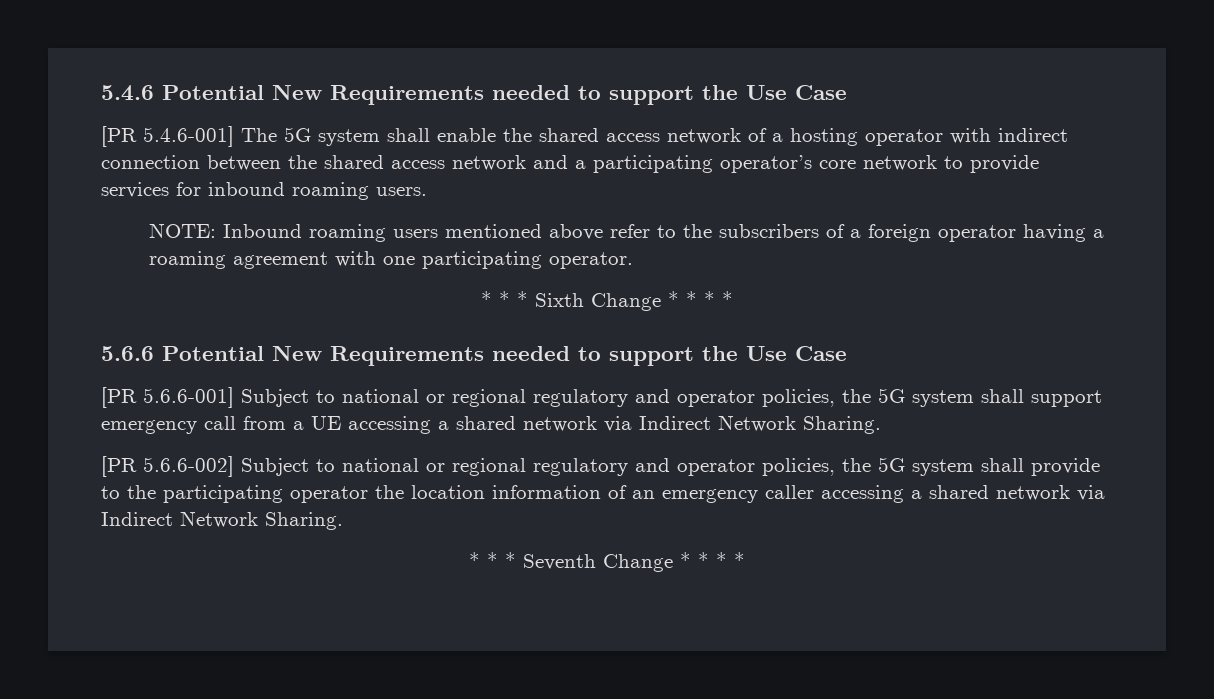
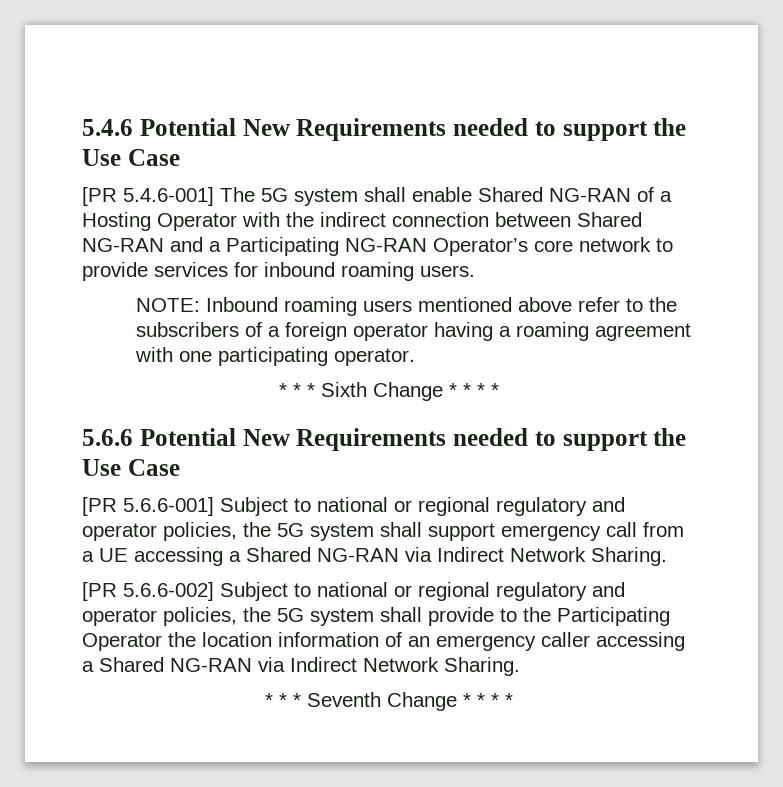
[503,128,1068,146] [101,155,812,173] the shared access network of a hosting operator with indirect connection between the shared access network and a participating operator’s -> [478,187,672,202] [82,212,642,231] [82,237,528,256] Shared NG-RAN of a Hosting Operator with the indirect connection between Shared NG-RAN and a Participating NG-RAN Operator’s
[456,416,597,432] shared network -> [246,547,399,562] Shared NG-RAN
[163,485,368,503] participating operator -> [557,607,670,626] [82,633,162,651] Participating Operator
[929,485,1070,501] shared network -> [99,657,252,672] Shared NG-RAN

